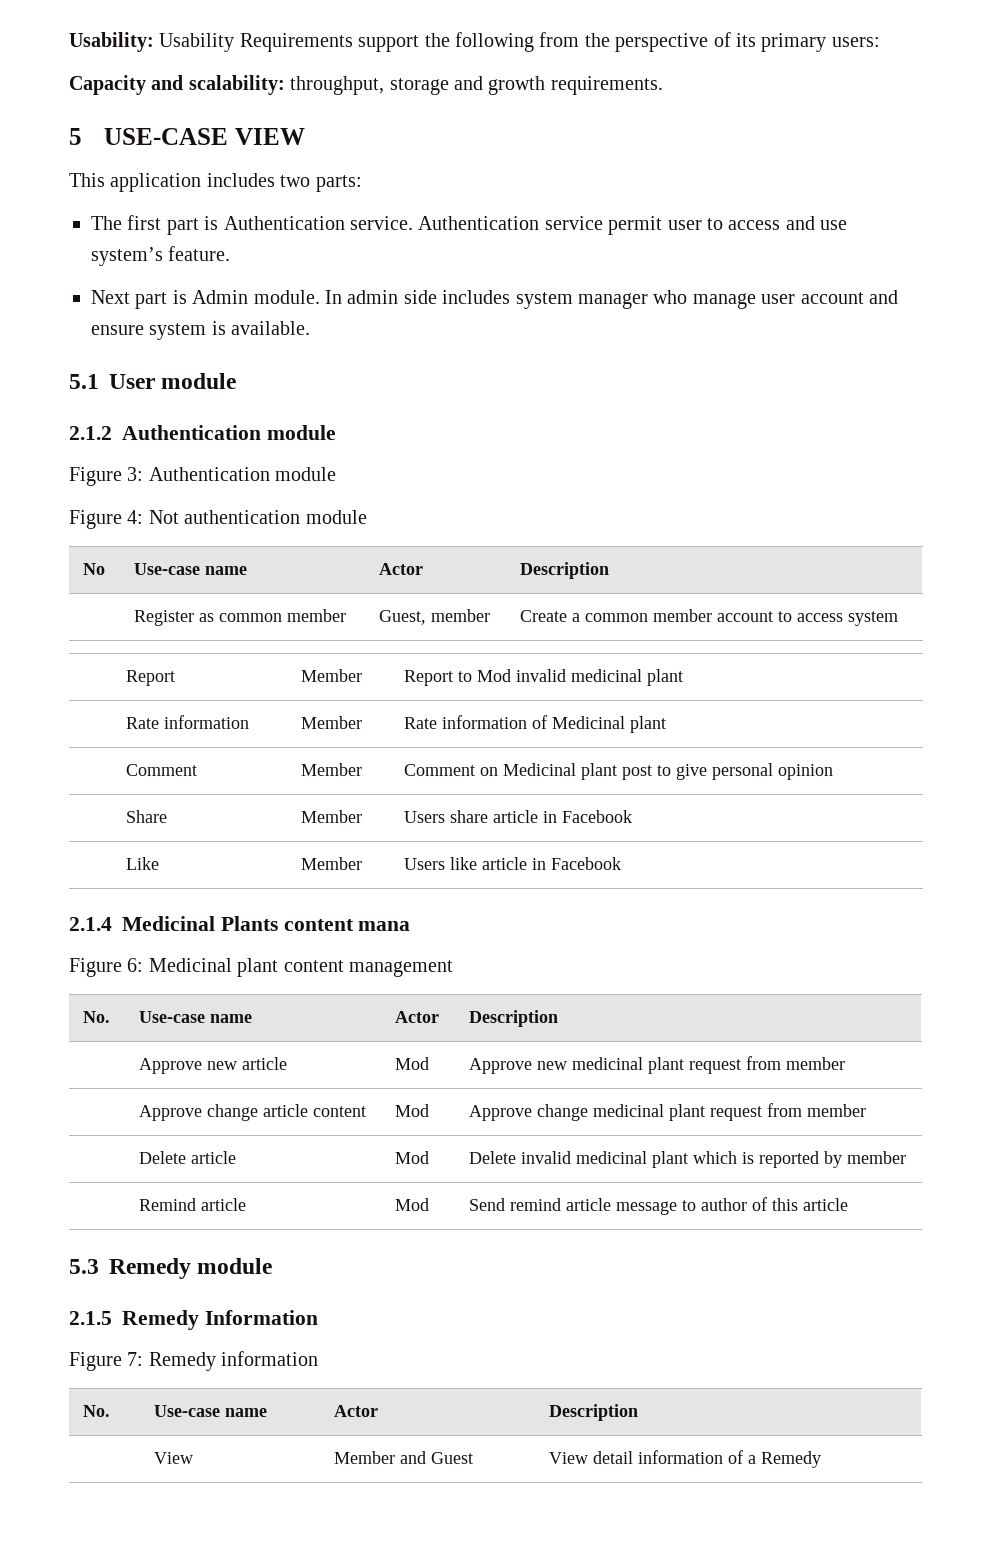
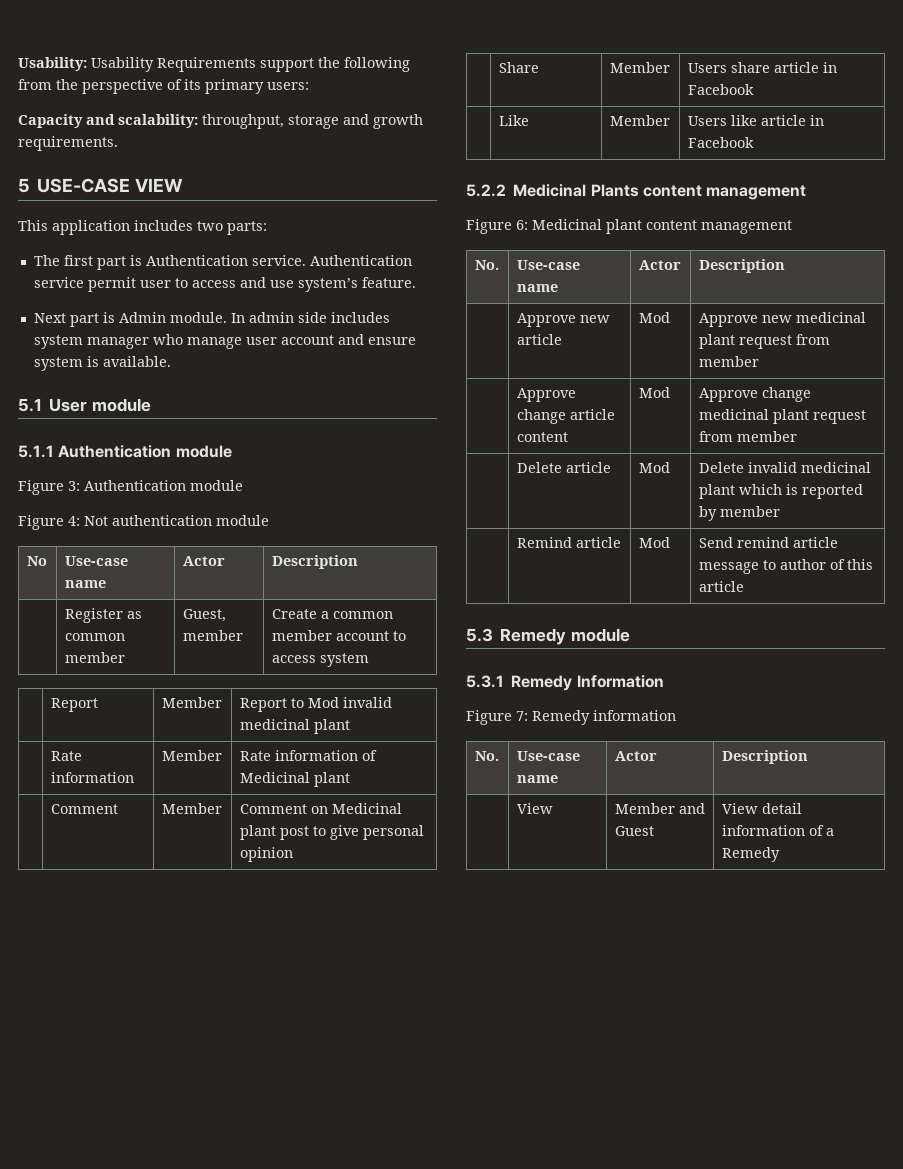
[69,426,112,440] 2.1.2 -> [18,445,54,458] 5.1.1
[69,917,112,931] 2.1.4 -> [466,184,506,197] 5.2.2
[358,921,411,931] mana -> [706,185,807,200] management
[69,1311,112,1325] 2.1.5 -> [466,675,504,688] 5.3.1

